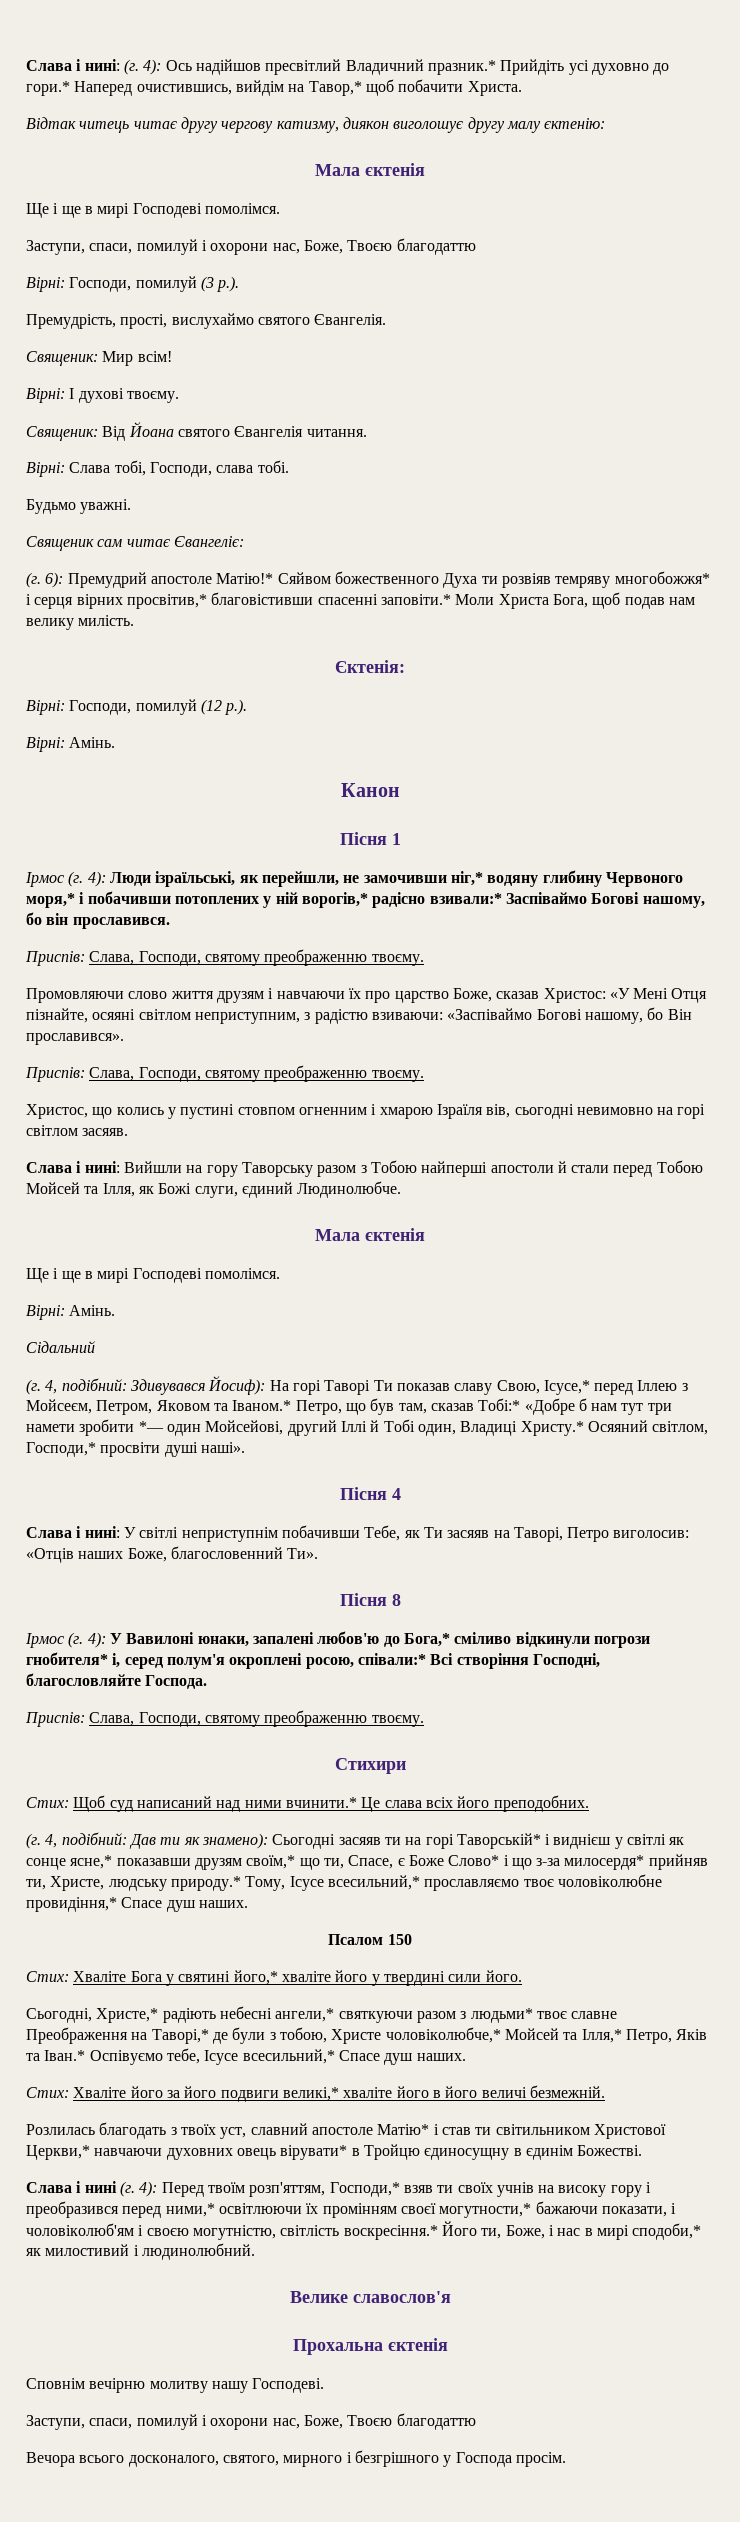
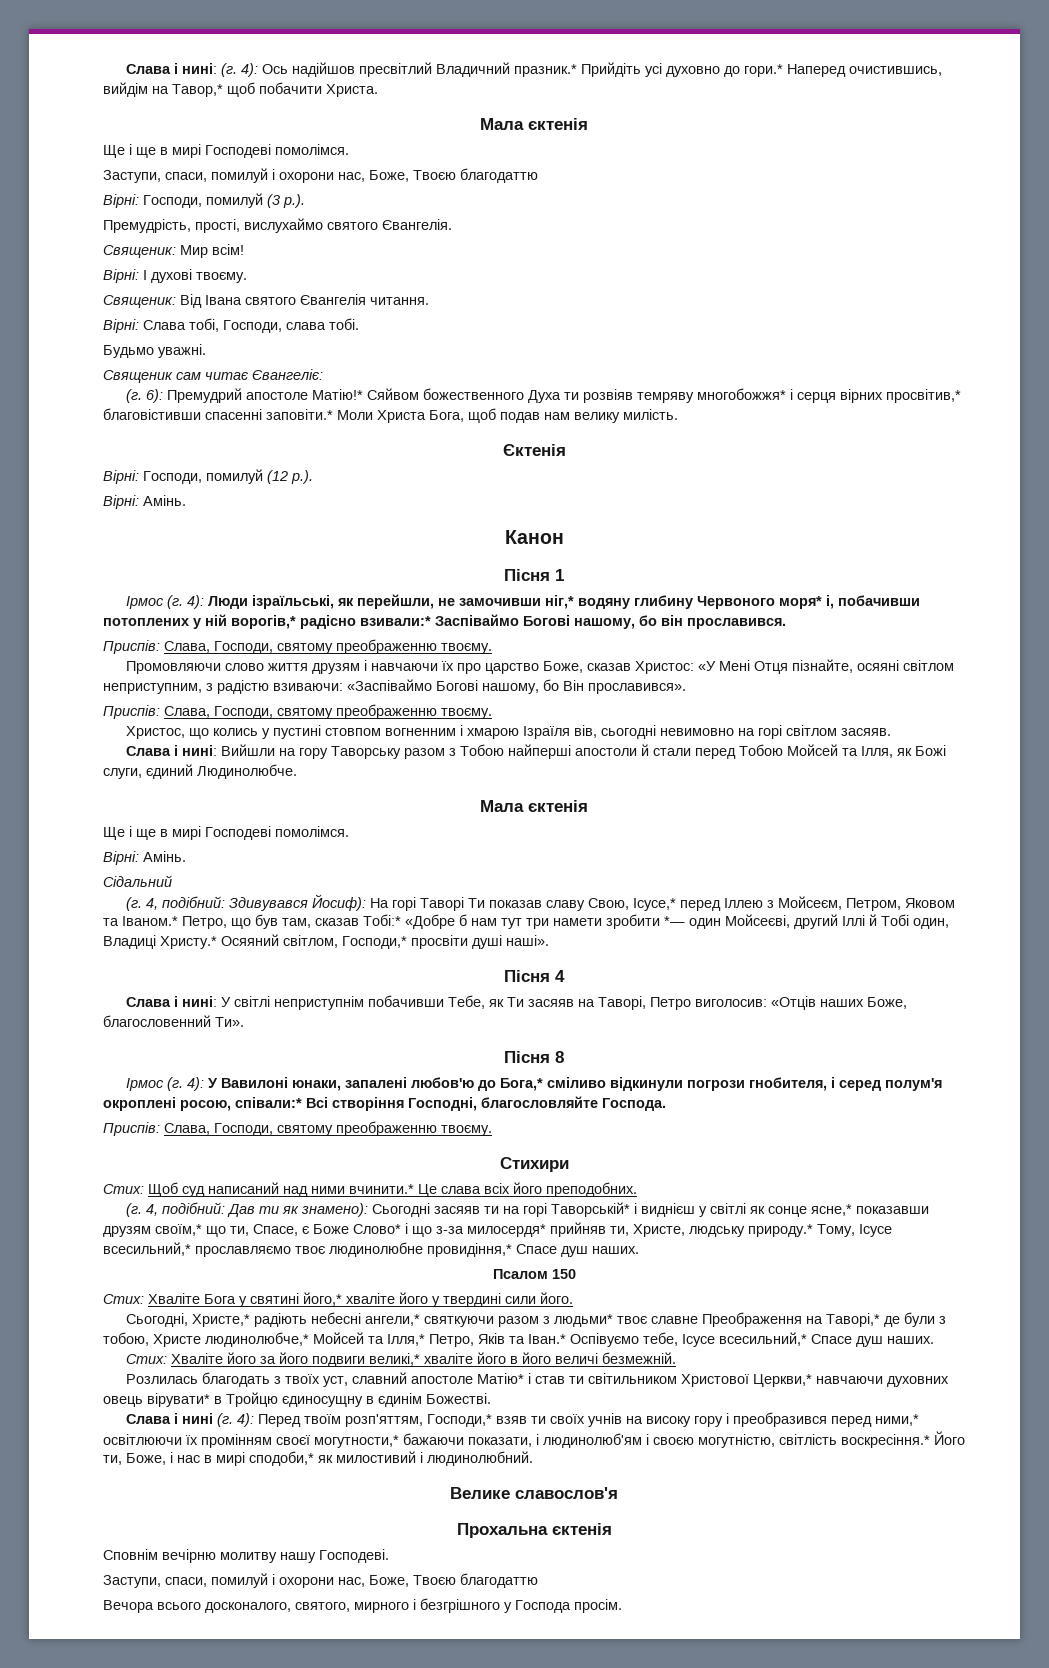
[26,117,606,133] // Відтак читець читає другу чергову катизму, диякон виголошує другу малу єктенію: -> (378, 90) none
[128,422,174,437] Йоана -> [205,295,242,305] Івана
[335,660,405,673] Єктенія: -> [502,444,566,456] Єктенія
[26,892,85,908] моря,* і -> [779,595,835,609] моря* і,
[298,1107,367,1115] огненним -> [385,728,457,736] вогненним
[205,1420,284,1435] Мойсейові, -> [725,914,790,928] Мойсеєві,
[26,1652,121,1668] гнобителя* і, -> [749,1077,836,1091] гнобителя, і
[557,1874,662,1887] чоловіколюбне -> [329,1242,423,1257] людинолюбне
[385,2027,501,2043] чоловіколюбче,* -> [205,1332,309,1347] людинолюбче,*
[26,2223,134,2236] чоловіколюб'ям -> [543,1433,642,1448] людинолюб'ям

